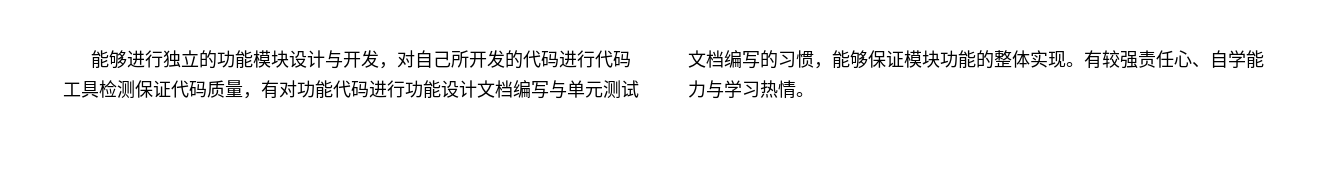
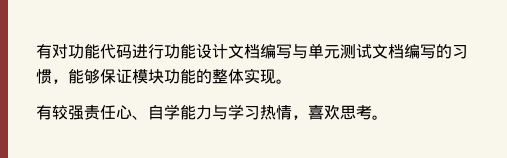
[90,50,631,69] [63,80,261,99] 能够进行独立的功能模块设计与开发，对自己所开发的代码进行代码工具检测保证代码质量， -> (36, 51) none
(1084, 64) none -> (292, 81) //
(796, 89) none -> [292,104,372,120] ，喜欢思考

